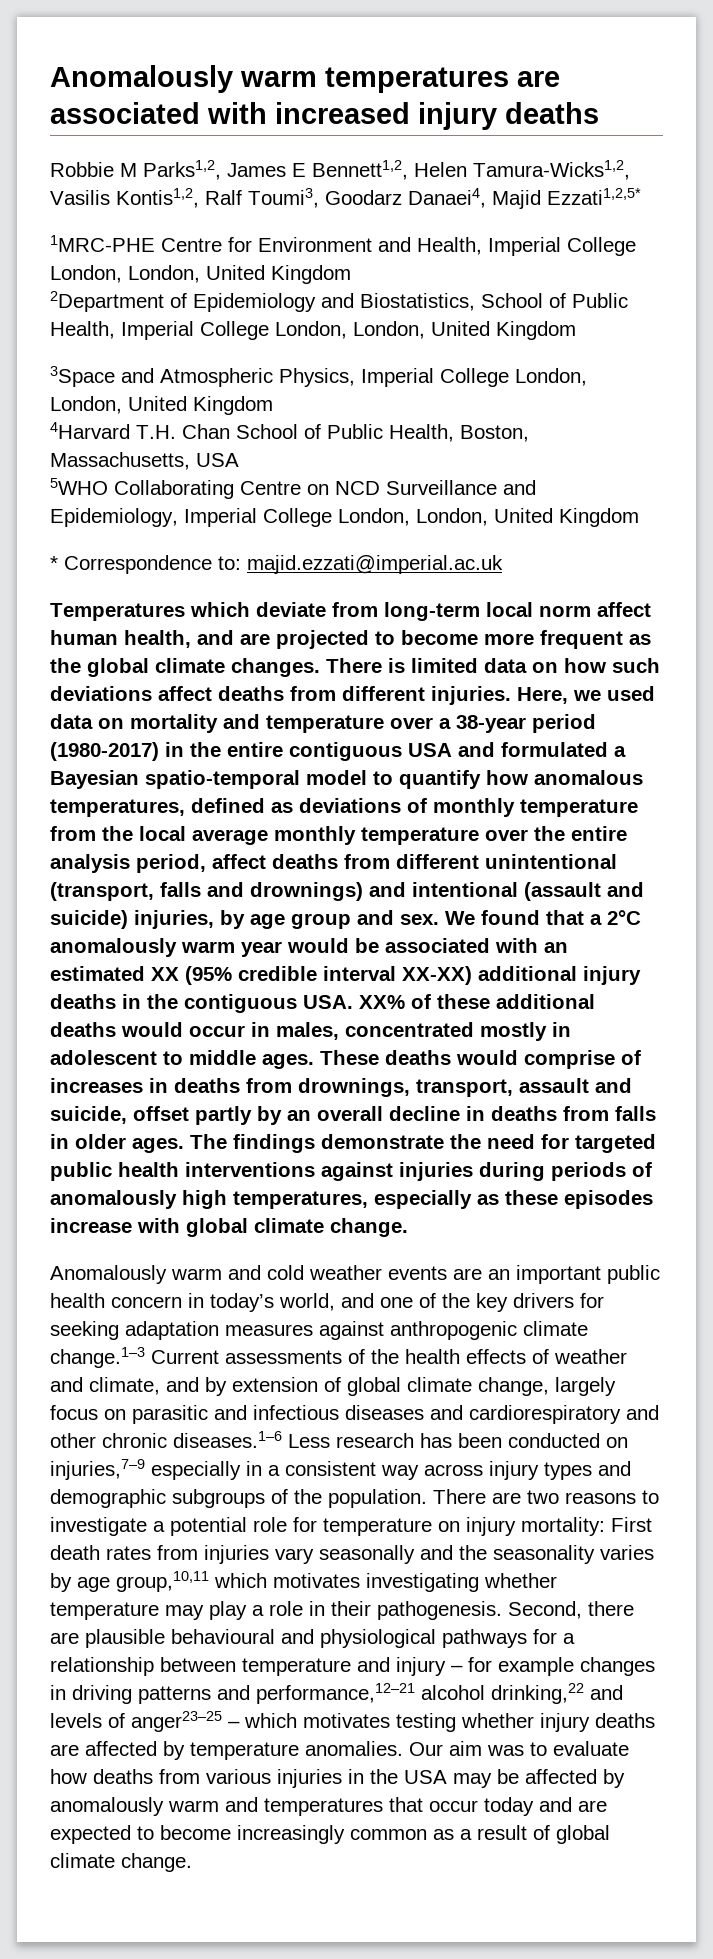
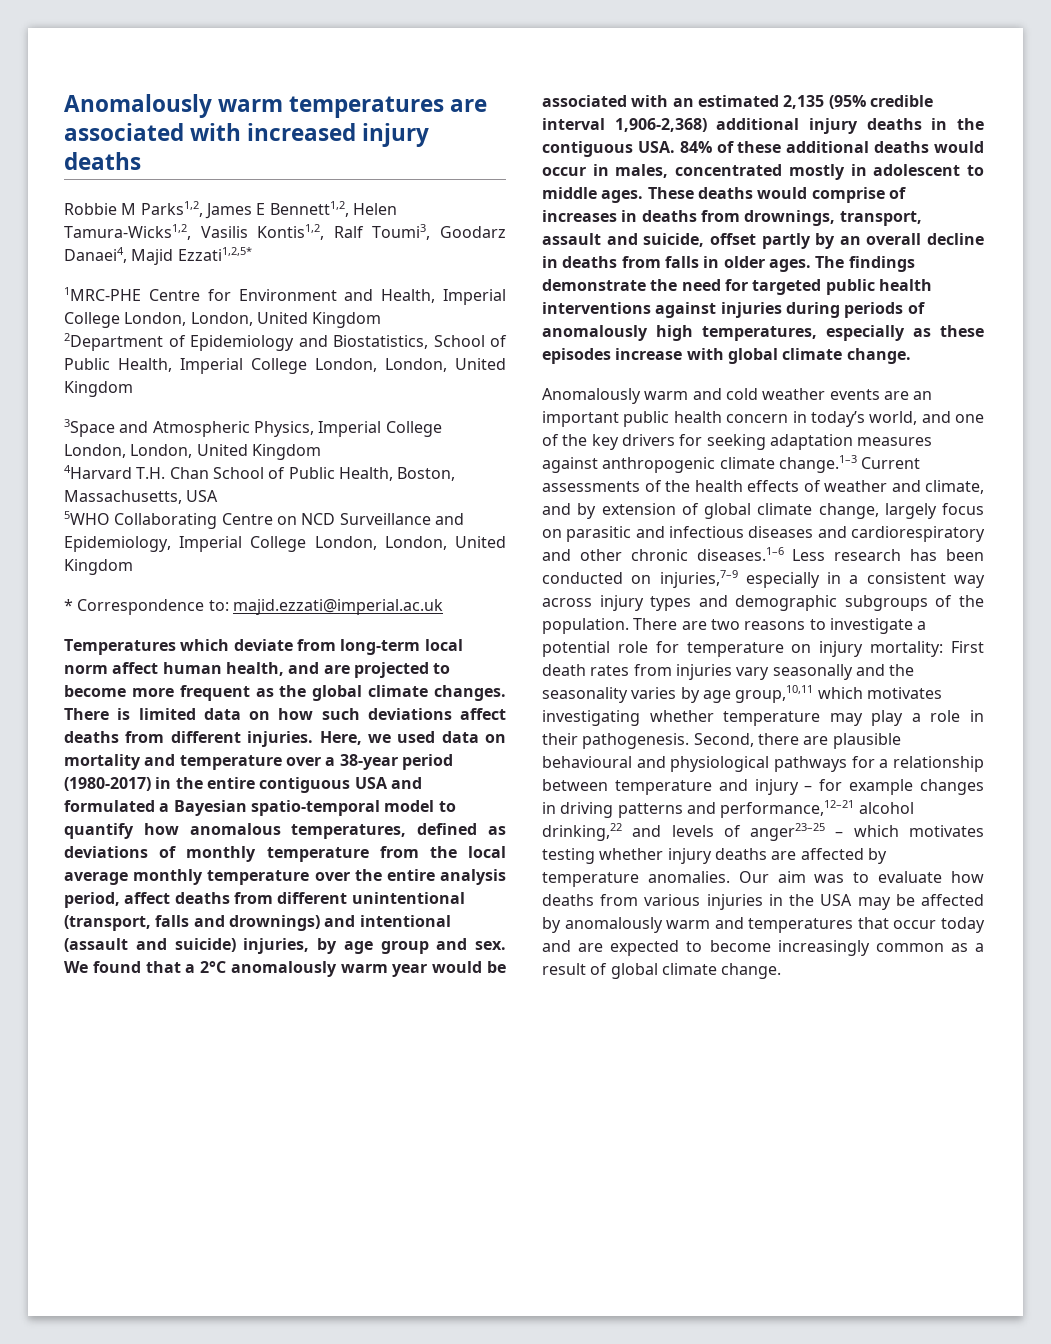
[151,967,179,981] XX -> [783,95,825,109] 2,135
[402,966,472,985] XX-XX) -> [614,118,707,132] 1,906-2,368)
[359,995,405,1009] XX% -> [679,141,712,153] 84%

